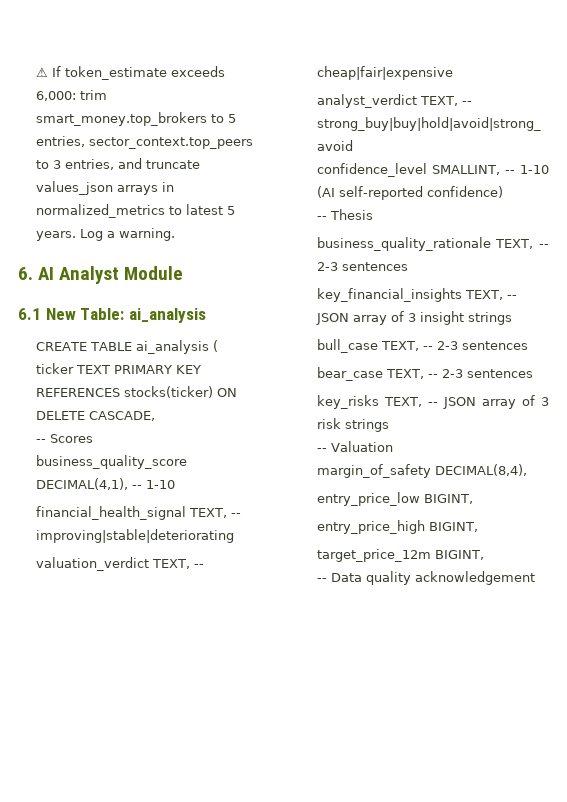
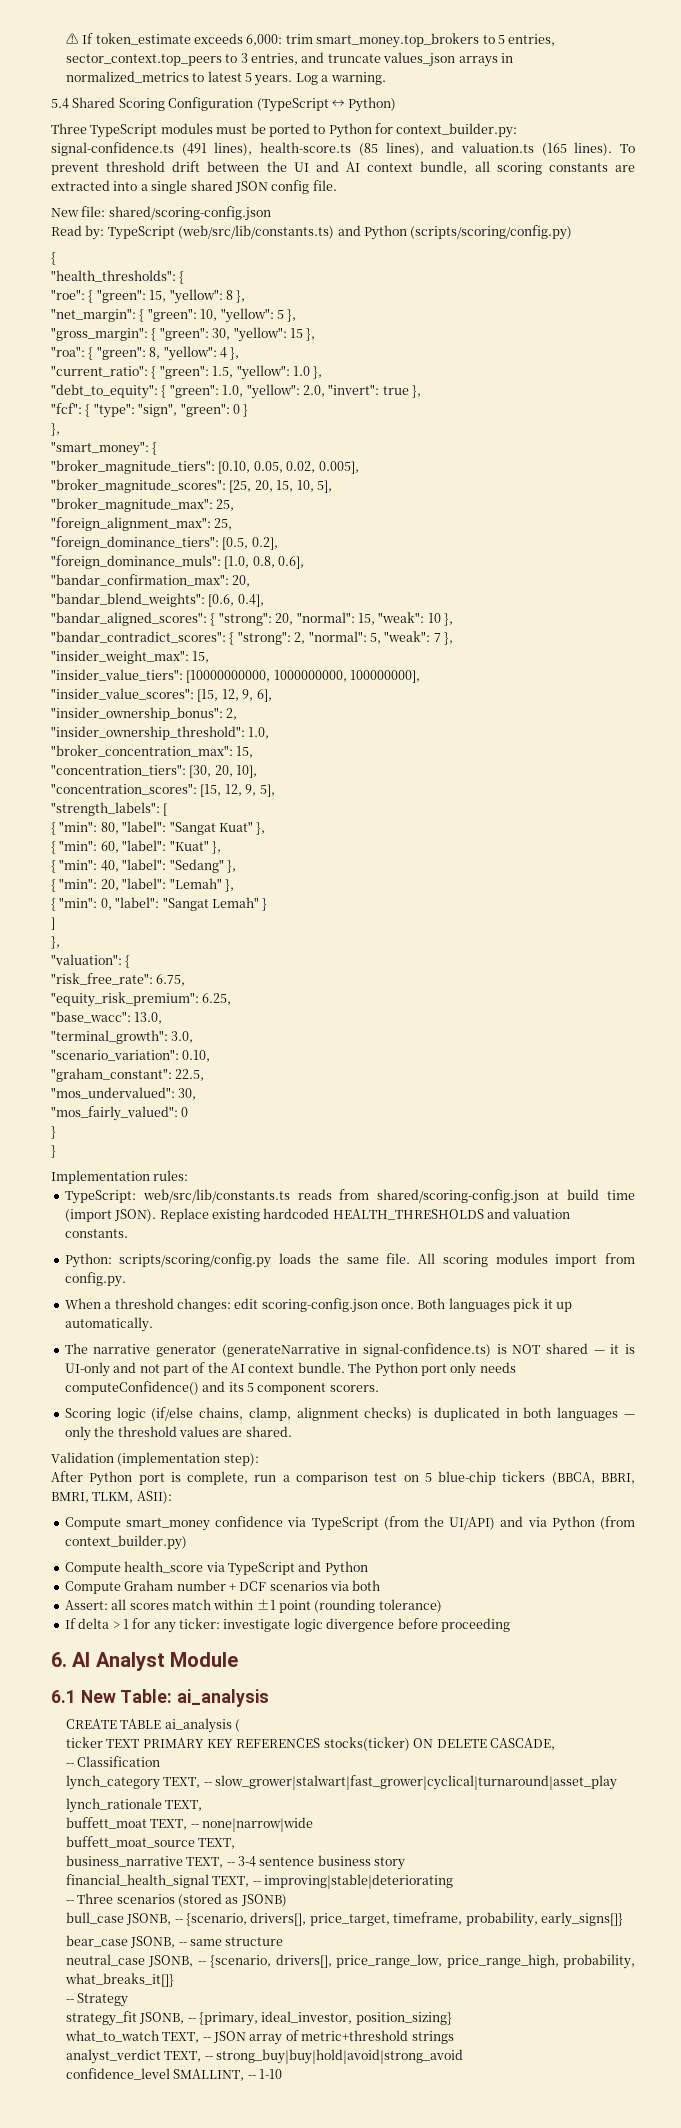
(175, 234) none -> [51,97,397,112] [51,123,518,138] [51,142,635,156] [51,161,635,175] [51,180,337,194] [51,206,271,221] [51,225,573,240] [51,252,56,265] [51,270,185,284] [51,289,246,304] [51,308,297,323] [51,327,316,342] [51,346,240,361] [51,365,323,380] [51,384,421,399] [51,403,249,418] [51,423,60,436] [51,441,158,456] [51,460,359,474] [51,479,332,493] [51,498,235,512] [51,517,233,531] [51,536,278,550] [51,555,305,569] [51,574,251,587] [51,593,264,607] [51,612,453,626] [51,631,453,645] [51,650,210,664] [51,669,421,683] [51,688,272,702] [51,707,238,721] [51,726,270,740] [51,745,254,758] [51,764,258,778] [51,783,275,797] [51,802,168,816] [51,821,266,835] [51,840,221,854] [51,859,236,873] [51,878,234,892] [51,897,268,911] [51,917,55,930] [51,936,60,949] [51,954,131,968] [51,973,186,986] [51,992,232,1007] [51,1011,163,1024] [51,1030,194,1044] [51,1049,211,1062] [51,1068,205,1082] [51,1087,197,1100] [51,1106,189,1121] [51,1126,56,1139] [51,1145,56,1158] [51,1170,189,1184] [64,1189,635,1204] [64,1208,571,1222] [64,1229,128,1238] [64,1253,636,1268] [64,1272,126,1287] [64,1298,572,1313] [64,1317,153,1332] [64,1343,636,1357] [64,1362,516,1377] [64,1381,379,1395] [64,1407,635,1421] [64,1426,292,1441] [51,1452,259,1466] [51,1471,635,1486] [51,1491,172,1504] [64,1516,635,1531] [64,1535,187,1550] [64,1561,368,1576] [64,1580,381,1594] [64,1599,442,1613] [64,1618,510,1633] // 5.4 Shared Scoring Configuration (TypeScript ↔ Python) // Three TypeScript modules must be ported to Python for context_builder.py: signal-confidence.ts (491 lines), health-score.ts (85 lines), and valuation.ts (165 lines). To prevent threshold drift between the UI and AI context bundle, all scoring constants are extracted into a single shared JSON config file. // New file: shared/scoring-config.json // Read by: TypeScript (web/src/lib/constants.ts) and Python (scripts/scoring/config.py) // { // "health_thresholds": { // "roe": { "green": 15, "yellow": 8 }, // "net_margin": { "green": 10, "yellow": 5 }, // "gross_margin": { "green": 30, "yellow": 15 }, // "roa": { "green": 8, "yellow": 4 }, // "current_ratio": { "green": 1.5, "yellow": 1.0 }, // "debt_to_equity": { "green": 1.0, "yellow": 2.0, "invert": true }, // "fcf": { "type": "sign", "green": 0 } // }, // "smart_money": { // "broker_magnitude_tiers": [0.10, 0.05, 0.02, 0.005], // "broker_magnitude_scores": [25, 20, 15, 10, 5], // "broker_magnitude_max": 25, // "foreign_alignment_max": 25, // "foreign_dominance_tiers": [0.5, 0.2], // "foreign_dominance_muls": [1.0, 0.8, 0.6], // "bandar_confirmation_max": 20, // "bandar_blend_weights": [0.6, 0.4], // "bandar_aligned_scores": { "strong": 20, "normal": 15, "weak": 10 }, // "bandar_contradict_scores": { "strong": 2, "normal": 5, "weak": 7 }, // "insider_weight_max": 15, // "insider_value_tiers": [10000000000, 1000000000, 100000000], // "insider_value_scores": [15, 12, 9, 6], // "insider_ownership_bonus": 2, // "insider_ownership_threshold": 1.0, // "broker_concentration_max": 15, // "concentration_tiers": [30, 20, 10], // "concentration_scores": [15, 12, 9, 5], // "strength_labels": [ // { "min": 80, "label": "Sangat Kuat" }, // { "min": 60, "label": "Kuat" }, // { "min": 40, "label": "Sedang" }, // { "min": 20, "label": "Lemah" }, // { "min": 0, "label": "Sangat Lemah" } // ] // }, // "valuation": { // "risk_free_rate": 6.75, // "equity_risk_premium": 6.25, // "base_wacc": 13.0, // "terminal_growth": 3.0, // "scenario_variation": 0.10, // "graham_constant": 22.5, // "mos_undervalued": 30, // "mos_fairly_valued": 0 // } // } // Implementation rules: // TypeScript: web/src/lib/constants.ts reads from shared/scoring-config.json at build time (import JSON). Replace existing hardcoded HEALTH_THRESHOLDS and valuation constants. // Python: scripts/scoring/config.py loads the same file. All scoring modules import from config.py. // When a threshold changes: edit scoring-config.json once. Both languages pick it up automatically. // The narrative generator (generateNarrative in signal-confidence.ts) is NOT shared — it is UI-only and not part of the AI context bundle. The Python port only needs computeConfidence() and its 5 component scorers. // Scoring logic (if/else chains, clamp, alignment checks) is duplicated in both languages — only the threshold values are shared. // Validation (implementation step): // After Python port is complete, run a comparison test on 5 blue-chip tickers (BBCA, BBRI, BMRI, TLKM, ASII): // Compute smart_money confidence via TypeScript (from the UI/API) and via Python (from context_builder.py) // Compute health_score via TypeScript and Python // Compute Graham number + DCF scenarios via both // Assert: all scores match within ±1 point (rounding tolerance) // If delta > 1 for any ticker: investigate logic divergence before proceeding
[49,434,93,443] [35,455,187,469] [35,478,175,490] [35,506,241,520] [35,529,234,543] [35,557,204,571] [316,66,453,80] Scores // business_quality_score DECIMAL(4,1), -- 1-10 // financial_health_signal TEXT, -- improving|stable|deteriorating // valuation_verdict TEXT, -- cheap|fair|expensive -> [77,1756,161,1767] [65,1775,618,1790] [65,1798,203,1813] [65,1817,314,1832] [65,1836,236,1849] [65,1855,406,1870] [65,1874,454,1889] [65,1893,287,1907] [65,1912,623,1927] [65,1935,284,1948] [65,1954,635,1969] [64,1973,174,1987] [65,1993,129,2007] [65,2011,452,2026] [64,2030,454,2045] Classification // lynch_category TEXT, -- slow_grower|stalwart|fast_grower|cyclical|turnaround|asset_play // lynch_rationale TEXT, // buffett_moat TEXT, -- none|narrow|wide // buffett_moat_source TEXT, // business_narrative TEXT, -- 3-4 sentence business story // financial_health_signal TEXT, -- improving|stable|deteriorating // -- Three scenarios (stored as JSONB) // bull_case JSONB, -- {scenario, drivers[], price_target, timeframe, probability, early_signs[]} // bear_case JSONB, -- same structure // neutral_case JSONB, -- {scenario, drivers[], price_range_low, price_range_high, probability, what_breaks_it[]} // -- Strategy // strategy_fit JSONB, -- {primary, ideal_investor, position_sizing} // what_to_watch TEXT, -- JSON array of metric+threshold strings
[316,186,503,200] [316,209,373,220] [316,237,549,251] [316,262,408,271] [316,288,517,302] [315,311,512,325] [316,339,528,353] [316,367,533,381] [316,395,549,409] [316,418,389,432] [316,441,393,452] [316,464,527,478] [316,492,473,506] [316,520,478,534] [316,549,484,562] [316,571,535,585] (AI self-reported confidence) // -- Thesis // business_quality_rationale TEXT, -- 2-3 sentences // key_financial_insights TEXT, -- JSON array of 3 insight strings // bull_case TEXT, -- 2-3 sentences // bear_case TEXT, -- 2-3 sentences // key_risks TEXT, -- JSON array of 3 risk strings // -- Valuation // margin_of_safety DECIMAL(8,4), // entry_price_low BIGINT, // entry_price_high BIGINT, // target_price_12m BIGINT, // -- Data quality acknowledgement -> (283, 2074) none

